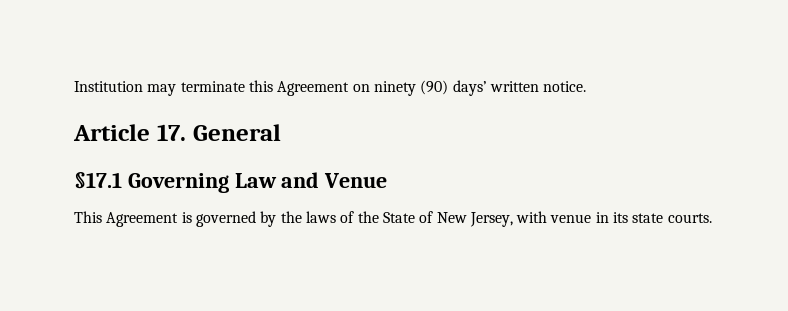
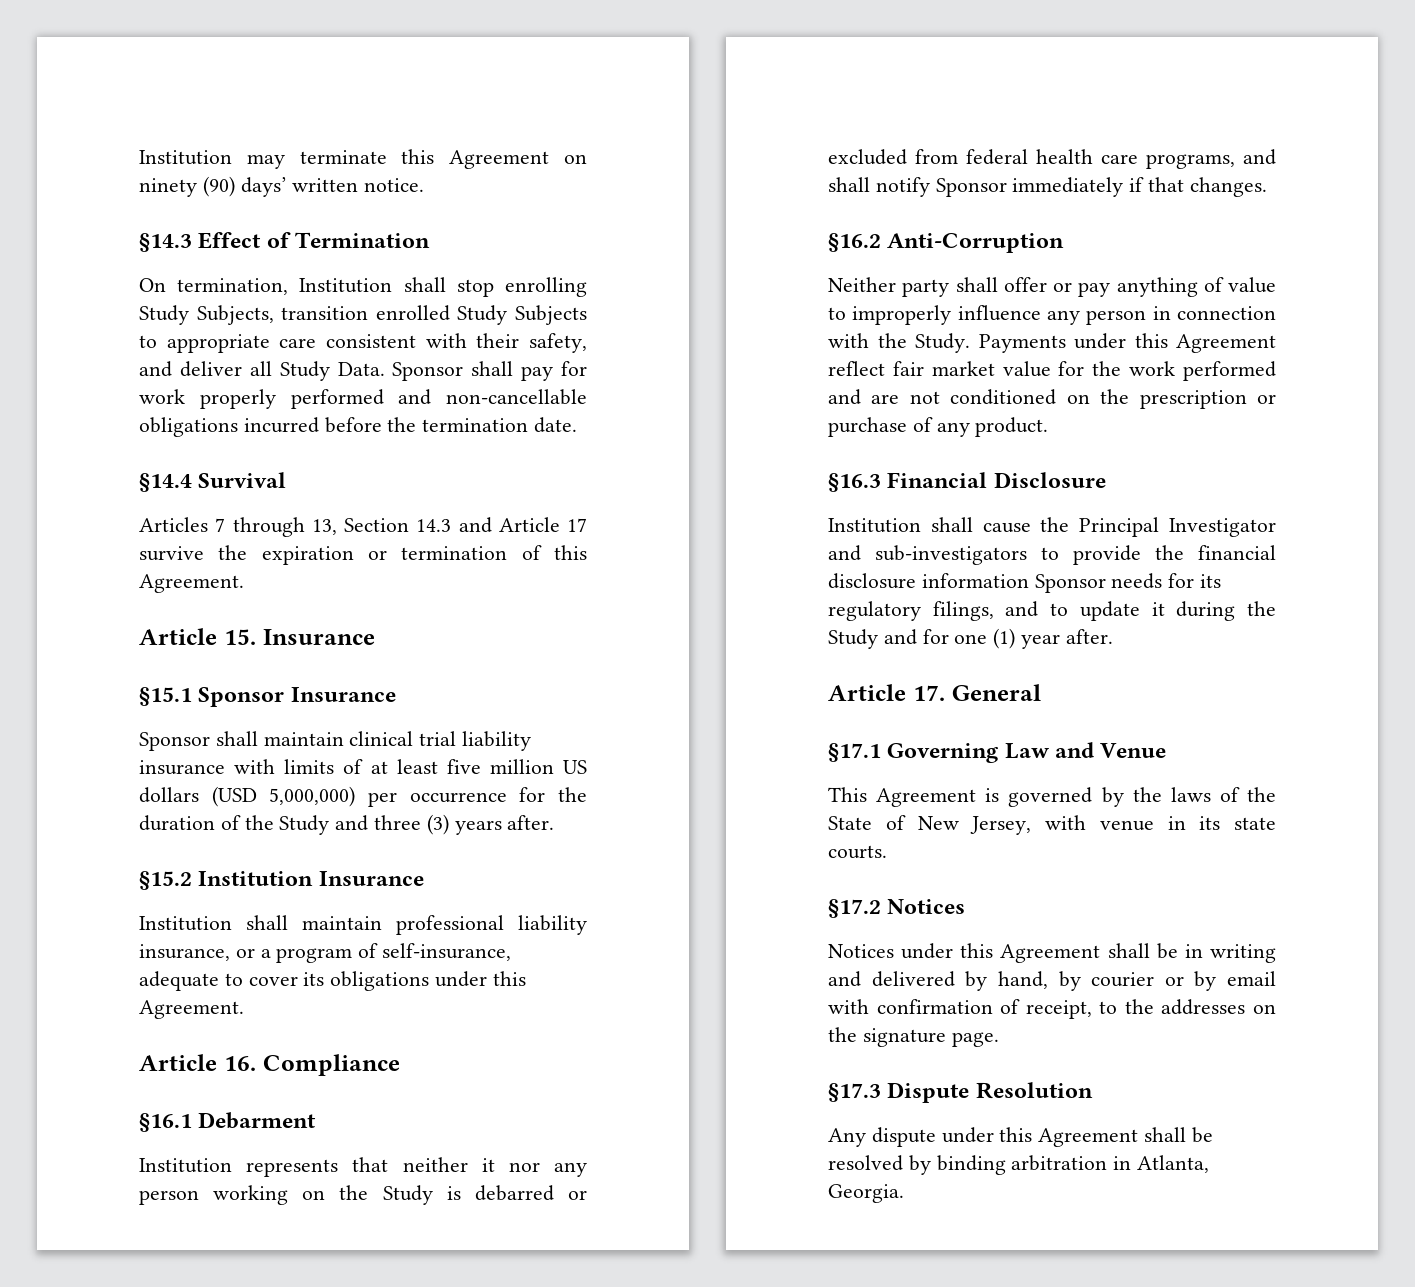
(587, 86) none -> [139,232,431,252] [139,277,587,297] [139,305,587,325] [139,333,587,353] [139,361,587,381] [139,389,587,409] [139,417,578,437] [139,472,287,492] [139,517,587,537] [139,545,587,565] [139,574,244,593] [139,628,375,645] [139,687,396,707] [139,731,532,751] [139,759,587,775] [139,786,587,807] [139,814,555,835] [139,871,424,890] [139,915,587,935] [139,943,512,963] [139,971,526,991] [139,1000,244,1019] [139,1054,400,1076] [139,1112,317,1132] [139,1157,587,1177] [139,1185,587,1205] [828,149,1276,169] [828,177,1267,197] [828,233,1065,253] [828,277,1276,297] [828,305,1276,325] [828,333,1276,353] [828,361,1276,381] [828,389,1276,409] [828,417,1049,437] [828,472,1106,492] [828,517,1276,537] [828,545,1276,565] [828,573,1222,593] [828,601,1276,621] [828,628,1113,649] // §14.3 Effect of Termination // On termination, Institution shall stop enrolling Study Subjects, transition enrolled Study Subjects to appropriate care consistent with their safety, and deliver all Study Data. Sponsor shall pay for work properly performed and non-cancellable obligations incurred before the termination date. // §14.4 Survival // Articles 7 through 13, Section 14.3 and Article 17 survive the expiration or termination of this Agreement. // Article 15. Insurance // §15.1 Sponsor Insurance // Sponsor shall maintain clinical trial liability insurance with limits of at least five million US dollars (USD 5,000,000) per occurrence for the duration of the Study and three (3) years after. // §15.2 Institution Insurance // Institution shall maintain professional liability insurance, or a program of self-insurance, adequate to cover its obligations under this Agreement. // Article 16. Compliance // §16.1 Debarment // Institution represents that neither it nor any person working on the Study is debarred or excluded from federal health care programs, and shall notify Sponsor immediately if that changes. // §16.2 Anti-Corruption // Neither party shall offer or pay anything of value to improperly influence any person in connection with the Study. Payments under this Agreement reflect fair market value for the work performed and are not conditioned on the prescription or purchase of any product. // §16.3 Financial Disclosure // Institution shall cause the Principal Investigator and sub-investigators to provide the financial disclosure information Sponsor needs for its regulatory filings, and to update it during the Study and for one (1) year after.
(712, 218) none -> [828,899,966,918] [828,943,1276,963] [828,971,1276,991] [828,999,1276,1019] [828,1027,999,1047] [828,1082,1093,1103] [828,1127,1213,1147] [828,1155,1210,1175] [828,1184,904,1203] // §17.2 Notices // Notices under this Agreement shall be in writing and delivered by hand, by courier or by email with confirmation of receipt, to the addresses on the signature page. // §17.3 Dispute Resolution // Any dispute under this Agreement shall be resolved by binding arbitration in Atlanta, Georgia.

